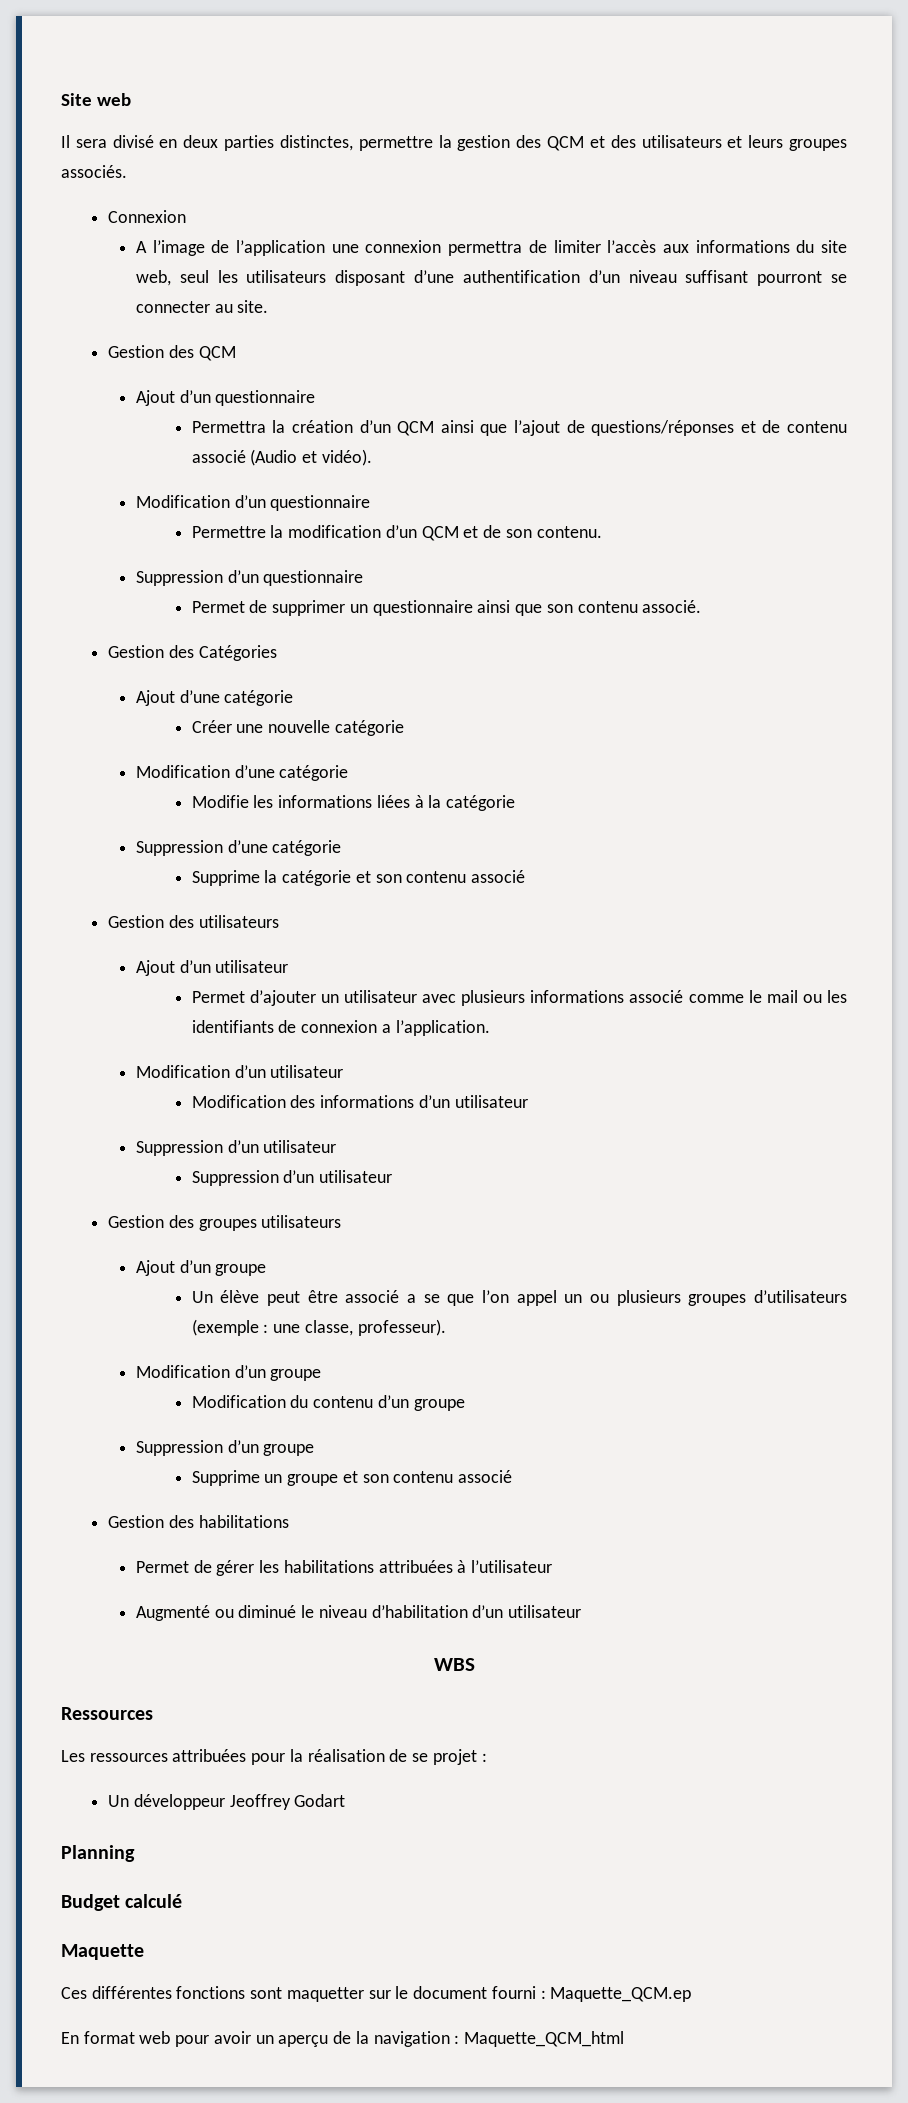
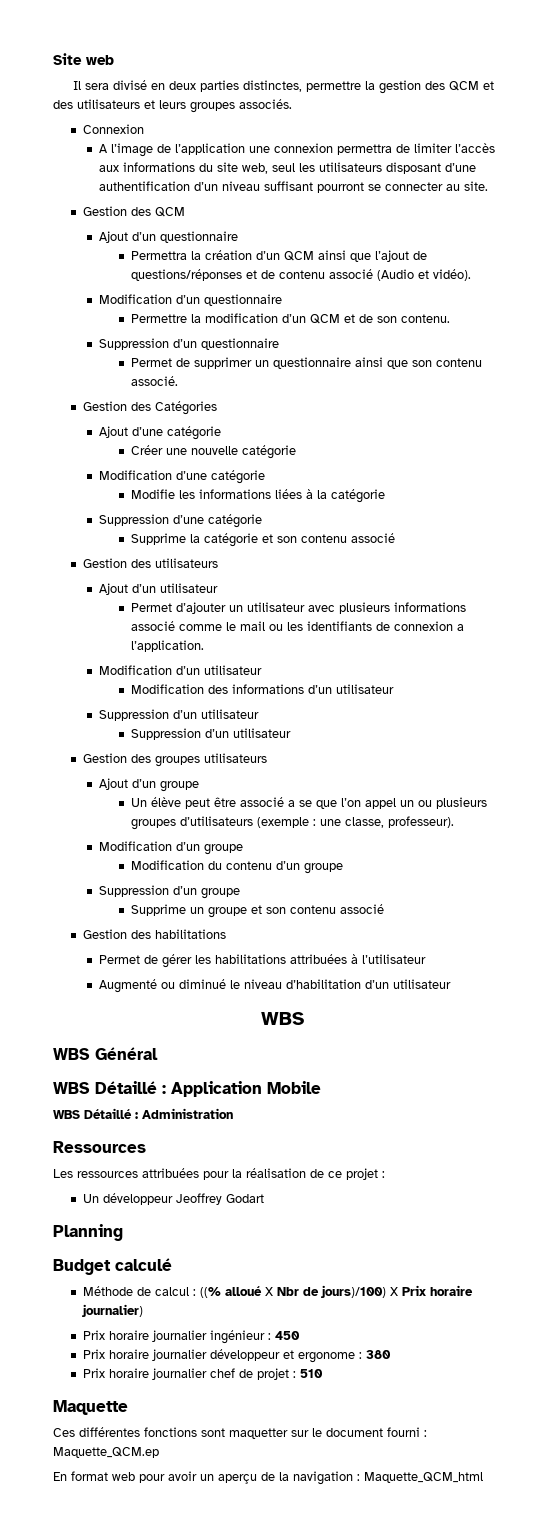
(475, 1664) none -> [53,1047,158,1060] [53,1081,321,1097] [53,1108,233,1119] // WBS Général // WBS Détaillé : Application Mobile // WBS Détaillé : Administration
[412,1753,429,1762] se -> [328,1171,342,1178] ce
(183, 1901) none -> [82,1285,473,1298] [81,1304,143,1317] [82,1330,300,1344] [82,1349,391,1363] [82,1368,323,1380] // Méthode de calcul : ((% alloué X Nbr de jours)/100) X Prix horaire journalier) // Prix horaire journalier ingénieur : 450 // Prix horaire journalier développeur et ergonome : 380 // Prix horaire journalier chef de projet : 510

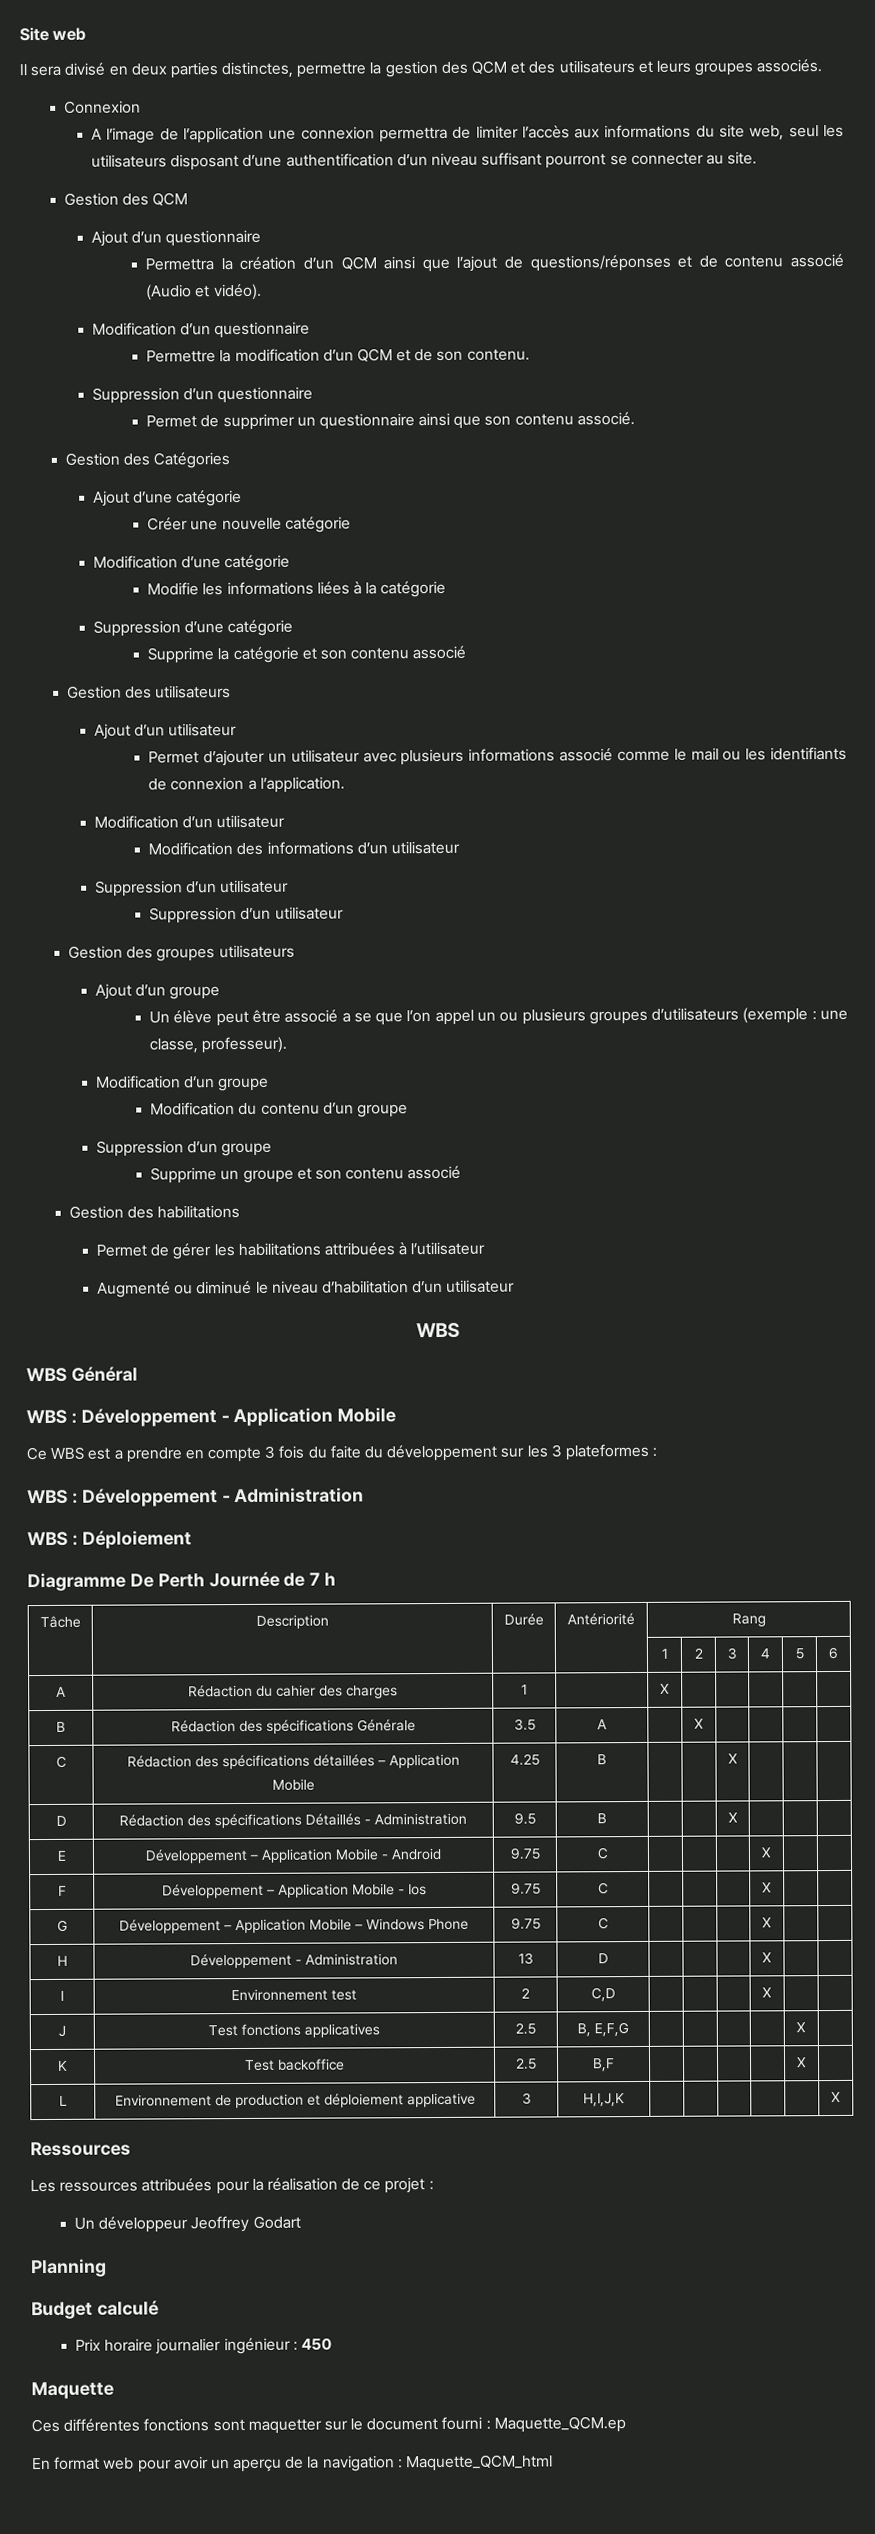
[95,1081,166,1094] Détaillé : -> [70,1408,230,1427] : Développement -
[53,1108,233,1119] WBS Détaillé : Administration -> [26,1443,658,1463] [27,1487,365,1507] [27,1530,192,1549] [27,1571,337,1592] [39,1615,81,1629] [255,1614,329,1629] [503,1613,544,1626] [567,1613,635,1626] [731,1613,766,1627] [660,1648,668,1659] [693,1647,703,1659] [726,1647,737,1660] [760,1648,770,1659] [794,1648,804,1660] [828,1646,838,1660] [56,1686,66,1697] [188,1684,398,1699] [521,1684,528,1695] [660,1683,670,1694] [56,1721,66,1732] [170,1719,416,1734] [513,1718,536,1731] [597,1719,607,1730] [694,1718,704,1729] [55,1755,67,1768] [126,1753,460,1770] [271,1778,315,1791] [509,1753,540,1766] [597,1754,607,1765] [727,1753,738,1764] [55,1815,67,1826] [118,1812,467,1829] [513,1812,536,1825] [597,1813,607,1824] [727,1812,738,1823] [56,1850,67,1861] [145,1847,442,1864] [509,1847,541,1860] [596,1847,608,1860] [761,1847,771,1858] [57,1885,67,1896] [161,1883,427,1899] [510,1882,541,1895] [597,1882,609,1895] [762,1882,772,1893] [56,1919,68,1932] [118,1918,469,1934] [510,1917,541,1930] [597,1917,609,1930] [762,1917,772,1928] [56,1955,68,1966] [190,1953,398,1969] [517,1952,534,1965] [597,1953,609,1964] [762,1952,772,1963] [60,1990,64,2001] [231,1988,357,2002] [521,1987,530,1999] [590,1987,616,2002] [762,1987,772,1998] [58,2025,66,2037] [208,2023,380,2038] [515,2022,536,2035] [577,2022,629,2037] [796,2022,806,2033] [58,2060,68,2071] [245,2058,345,2071] [516,2057,537,2070] [593,2058,615,2072] [797,2057,807,2068] [59,2095,67,2106] [114,2092,476,2109] [521,2092,532,2105] [583,2093,625,2107] [831,2091,841,2103] Ce WBS est a prendre en compte 3 fois du faite du développement sur les 3 plateformes : // WBS : Développement - Administration // WBS : Déploiement // Diagramme De Perth Journée de 7 h // Tâche | Description | Durée | Antériorité | Rang // | | | | 1 | 2 | 3 | 4 | 5 | 6 // A | Rédaction du cahier des charges | 1 | | X | | | | | // B | Rédaction des spécifications Générale | 3.5 | A | | X | | | | // C | Rédaction des spécifications détaillées – Application Mobile | 4.25 | B | | | X | | | // D | Rédaction des spécifications Détaillés - Administration | 9.5 | B | | | X | | | // E | Développement – Application Mobile - Android | 9.75 | C | | | | X | | // F | Développement – Application Mobile - Ios | 9.75 | C | | | | X | | // G | Développement – Application Mobile – Windows Phone | 9.75 | C | | | | X | | // H | Développement - Administration | 13 | D | | | | X | | // I | Environnement test | 2 | C,D | | | | X | | // J | Test fonctions applicatives | 2.5 | B, E,F,G | | | | | X | // K | Test backoffice | 2.5 | B,F | | | | | X | // L | Environnement de production et déploiement applicative | 3 | H,I,J,K | | | | | | X
[82,1285,473,1298] [81,1304,143,1317] // Méthode de calcul : ((% alloué X Nbr de jours)/100) X Prix horaire journalier) -> (159, 2308) none
[82,1349,391,1363] [82,1368,323,1380] // Prix horaire journalier développeur et ergonome : 380 // Prix horaire journalier chef de projet : 510 -> (333, 2344) none

